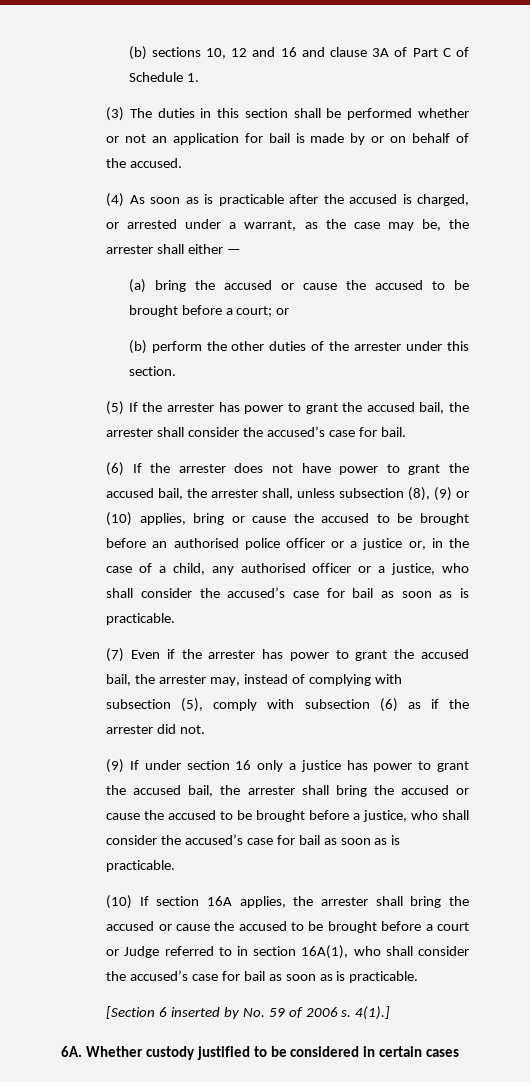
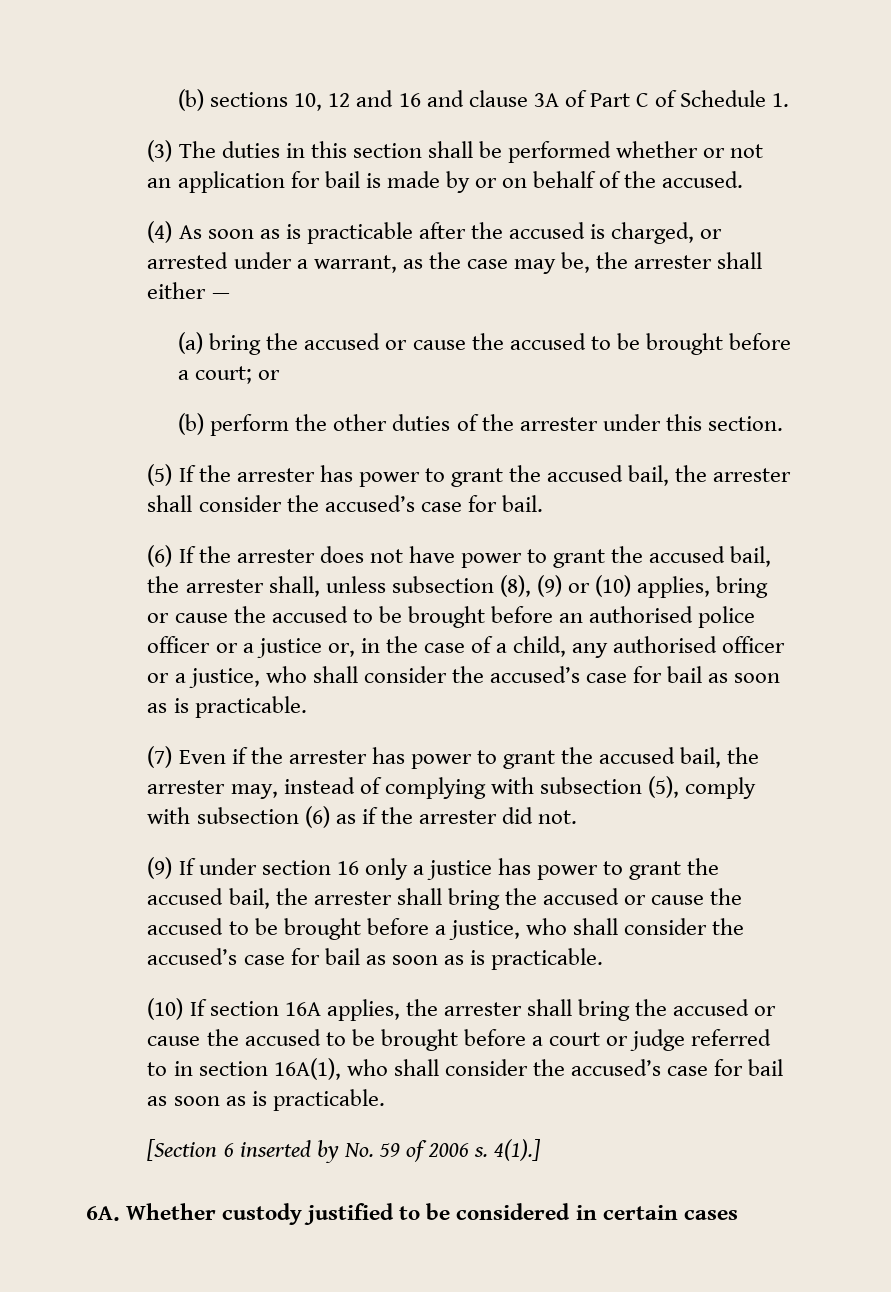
[124,946,160,958] Judge -> [630,1029,686,1051] judge

